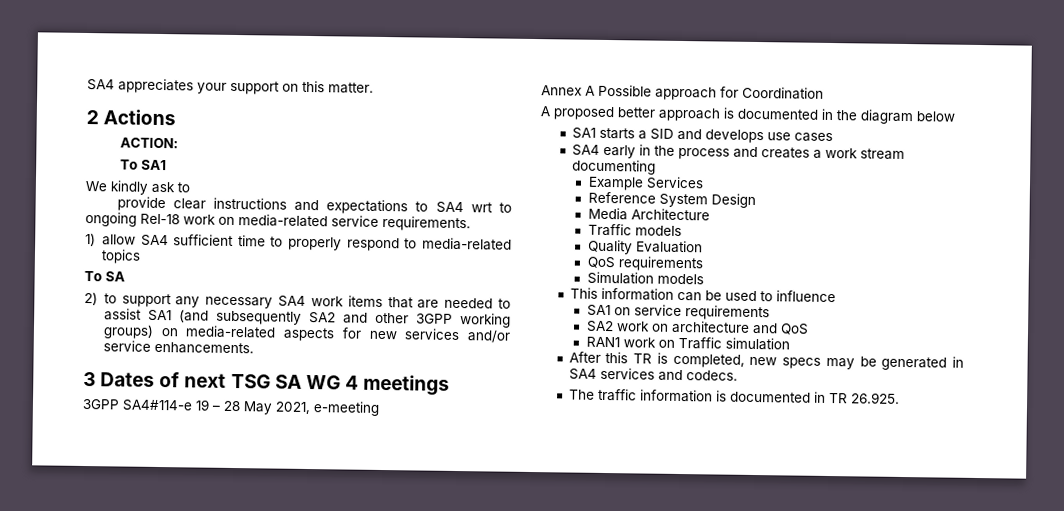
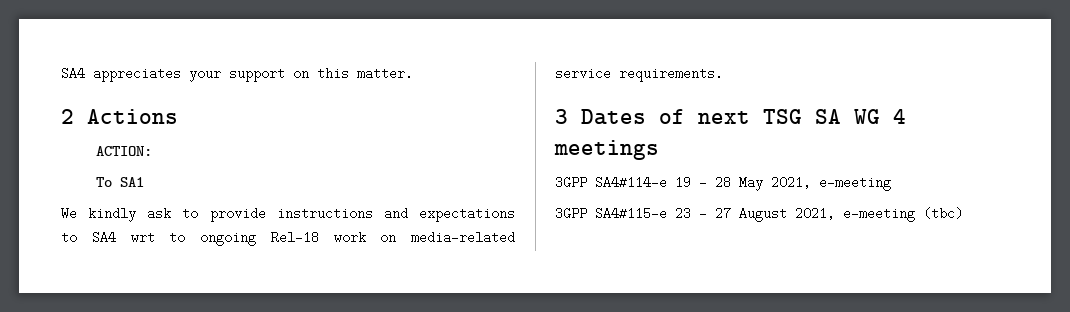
[116,196,206,212] // provide clear -> [209,207,266,222] provide
[85,232,513,252] [100,249,141,264] [84,270,125,282] [84,291,511,309] [103,308,511,328] [102,324,510,343] [102,340,254,355] // 1) allow SA4 sufficient time to properly respond to media-related topics // To SA // 2) to support any necessary SA4 work items that are needed to assist SA1 (and subsequently SA2 and other 3GPP working groups) on media-related aspects for new services and/or service enhancements. -> (723, 74) none
[541,84,824,101] [540,106,955,125] [571,127,833,144] [571,144,905,160] [571,159,656,175] [587,176,704,191] [587,191,756,209] [587,207,710,221] [587,223,682,237] [587,239,703,255] [586,256,703,272] [586,271,704,285] [569,287,836,303] [586,304,770,321] [585,320,809,335] [585,336,790,351] [568,351,964,371] [568,367,738,382] [568,388,900,404] Annex A Possible approach for Coordination // A proposed better approach is documented in the diagram below // SA1 starts a SID and develops use cases // SA4 early in the process and creates a work stream documenting // Example Services // Reference System Design // Media Architecture // Traffic models // Quality Evaluation // QoS requirements // Simulation models // This information can be used to influence // SA1 on service requirements // SA2 work on architecture and QoS // RAN1 work on Traffic simulation // After this TR is completed, new specs may be generated in SA4 services and codecs. // The traffic information is documented in TR 26.925. -> [555,207,963,222] 3GPP SA4#115-e 23 – 27 August 2021, e-meeting (tbc)

